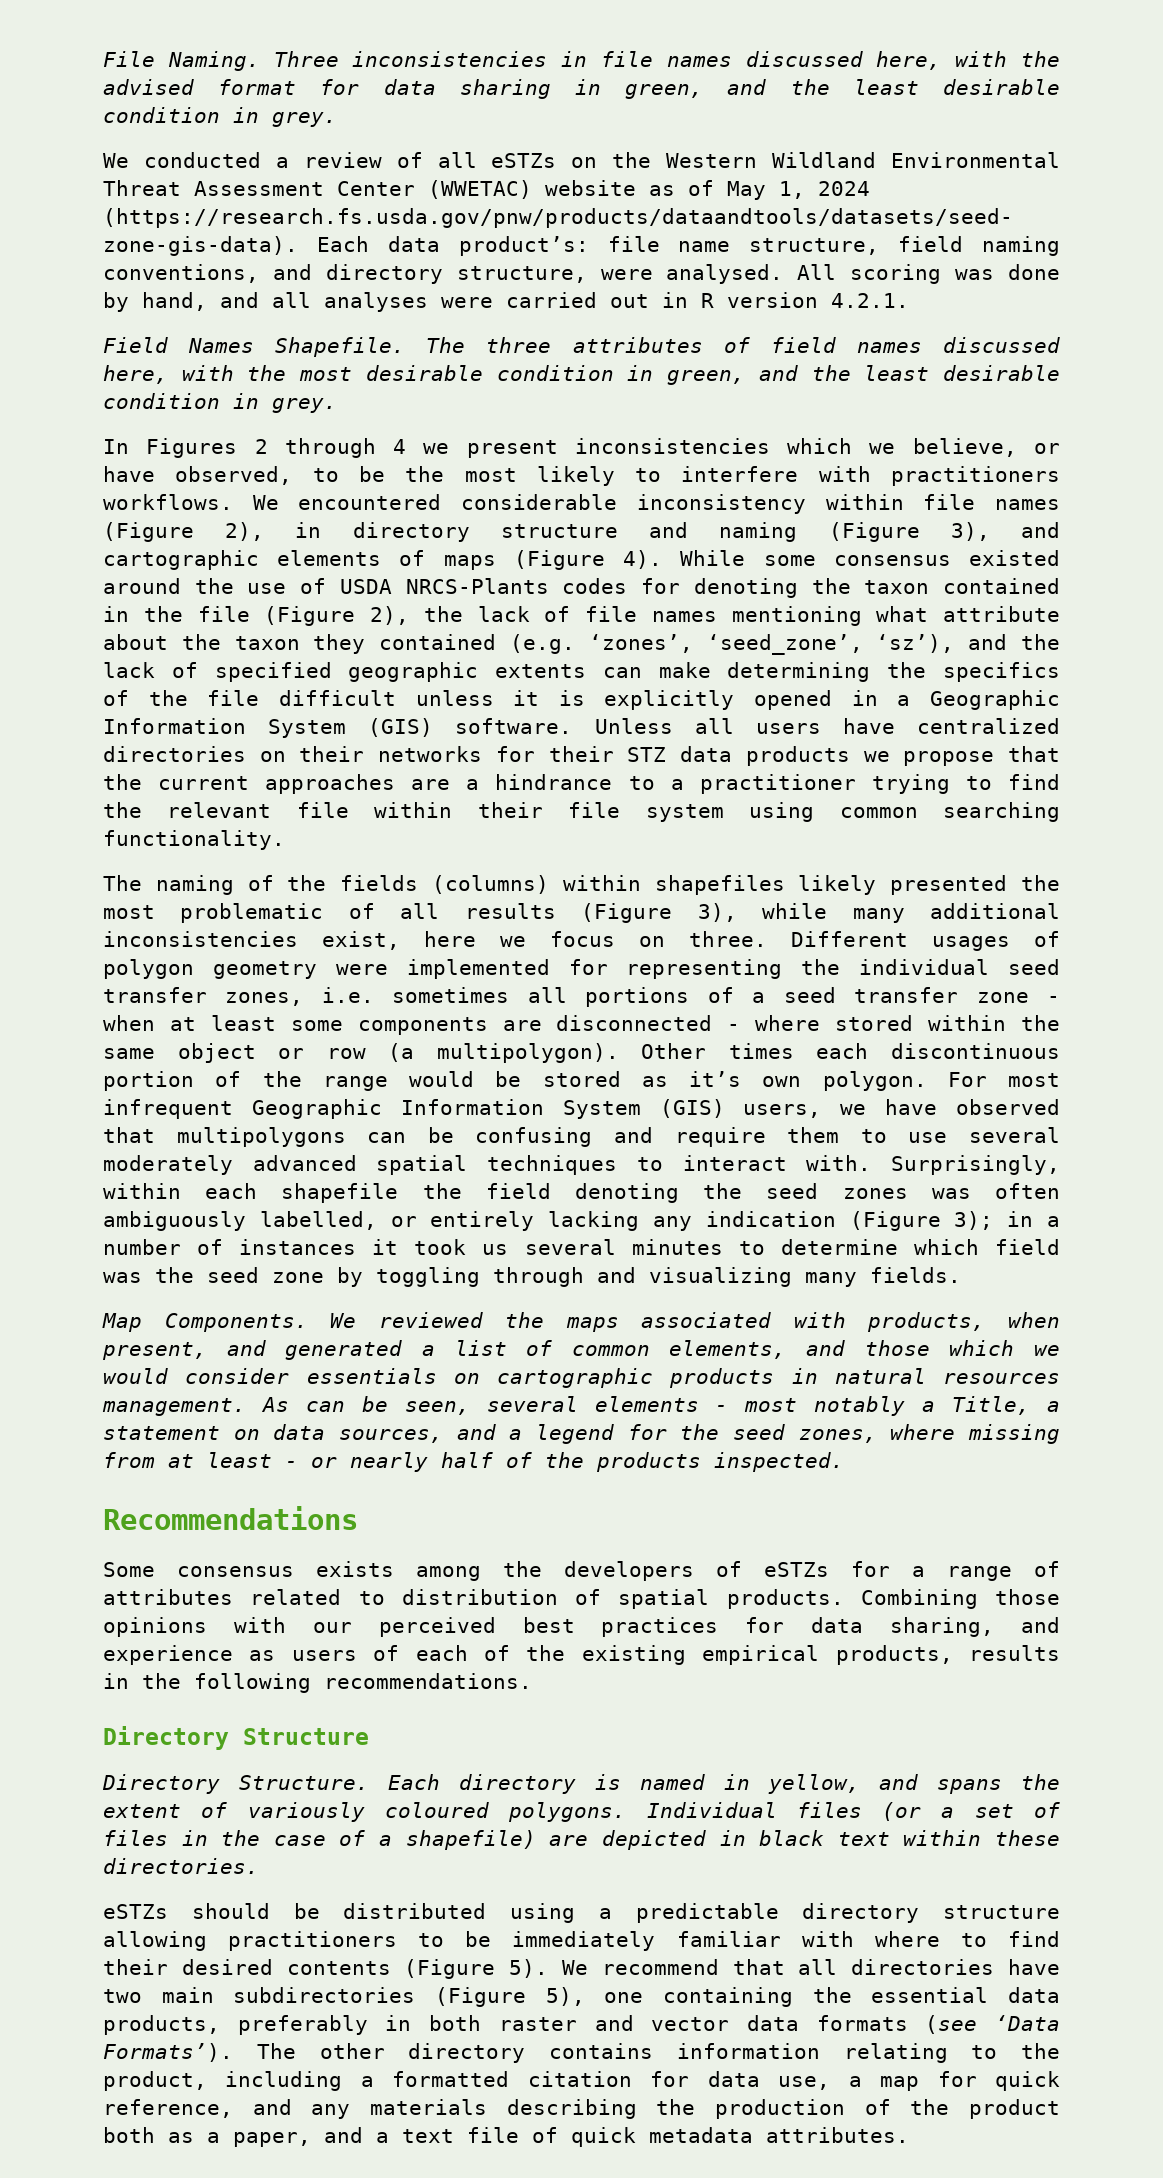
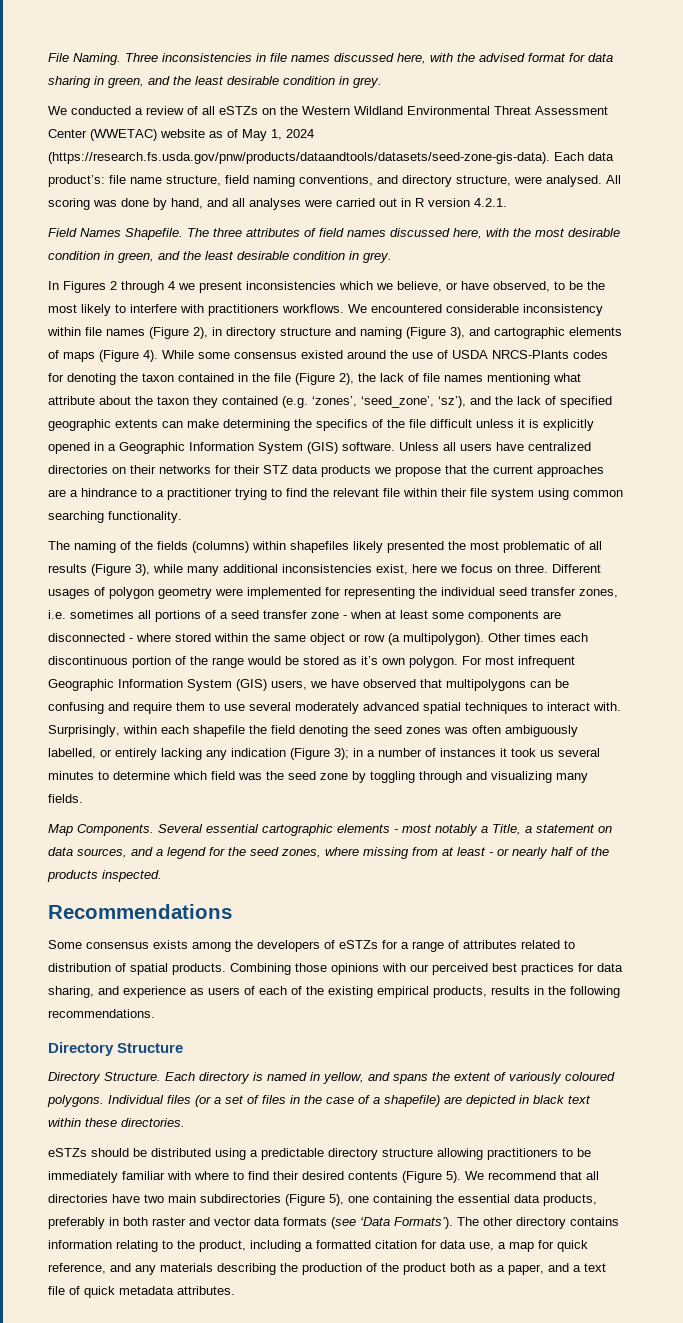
[330,1312,1060,1332] [102,1340,1060,1360] [103,1368,1060,1388] [102,1396,578,1416] We reviewed the maps associated with products, when present, and generated a list of common elements, and those which we would consider essentials on cartographic products in natural resources management. As can be seen, several -> [158,824,333,836] Several essential cartographic

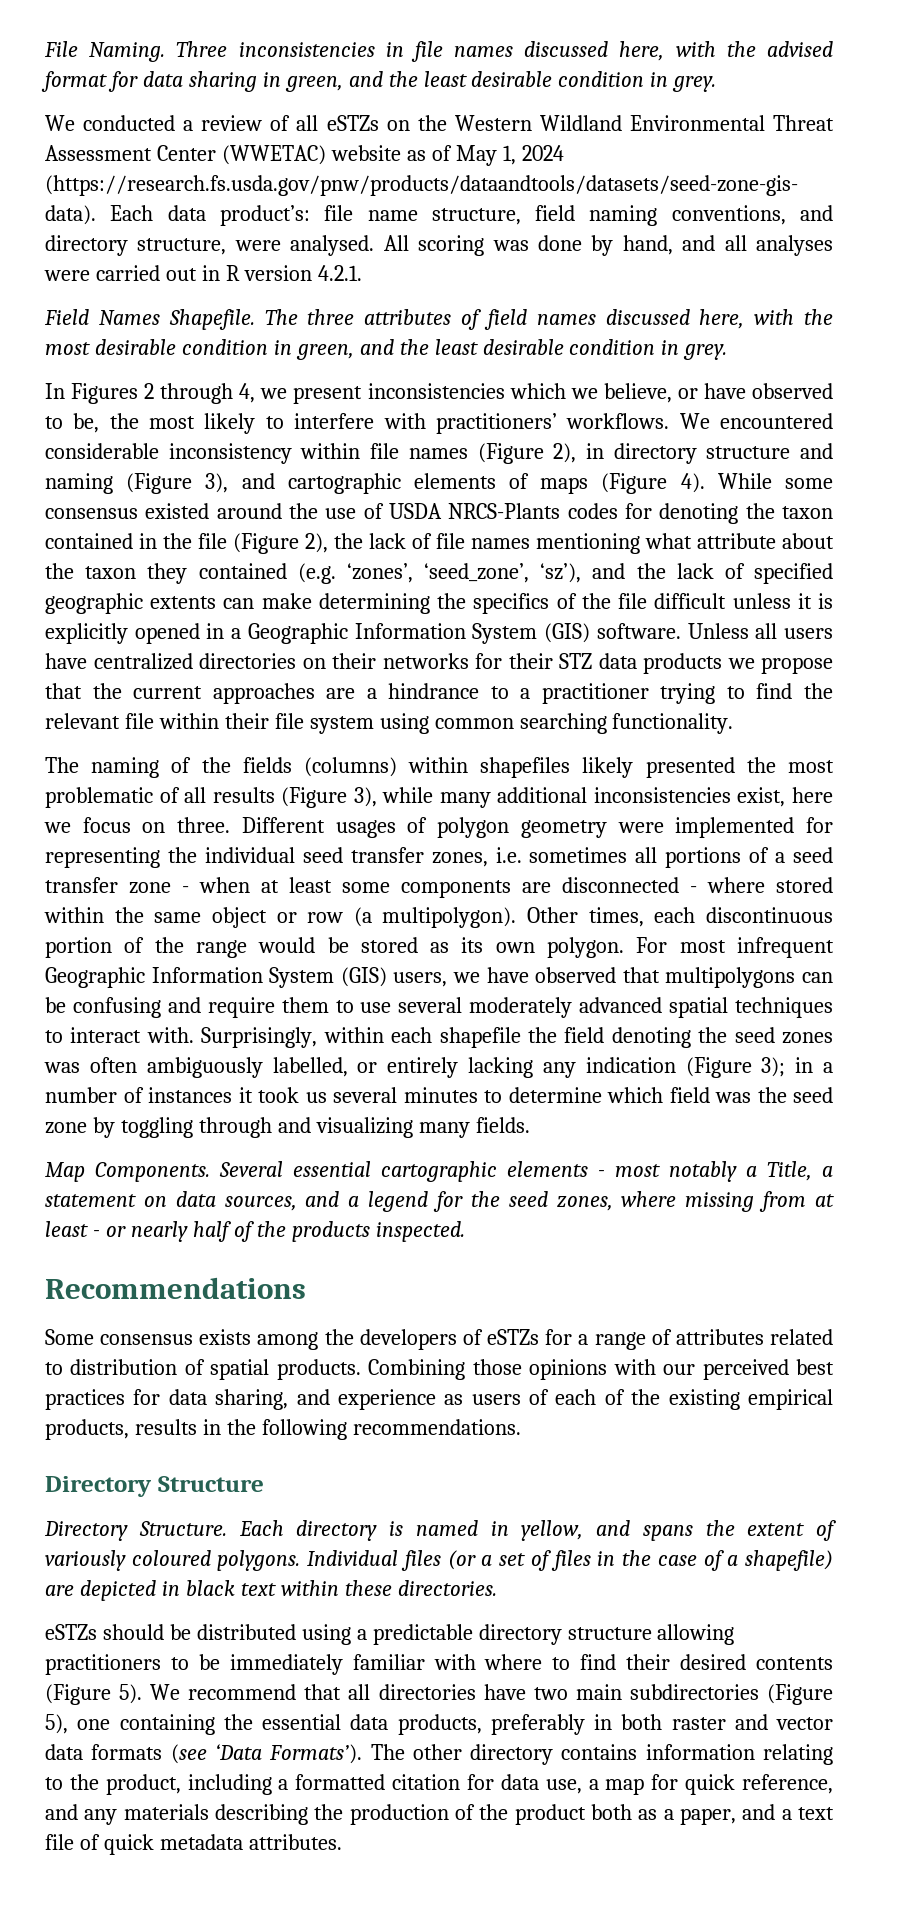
[168,281,175,290] 4 -> [239,383,256,403] 4,
[493,281,583,292] observed, to be -> [752,383,834,399] [45,413,100,433] observed to be,
[208,304,279,316] practitioners -> [435,413,557,434] practitioners’
[524,633,556,642] times -> [588,907,644,927] times,
[361,656,378,665] it’s -> [461,937,484,953] its

